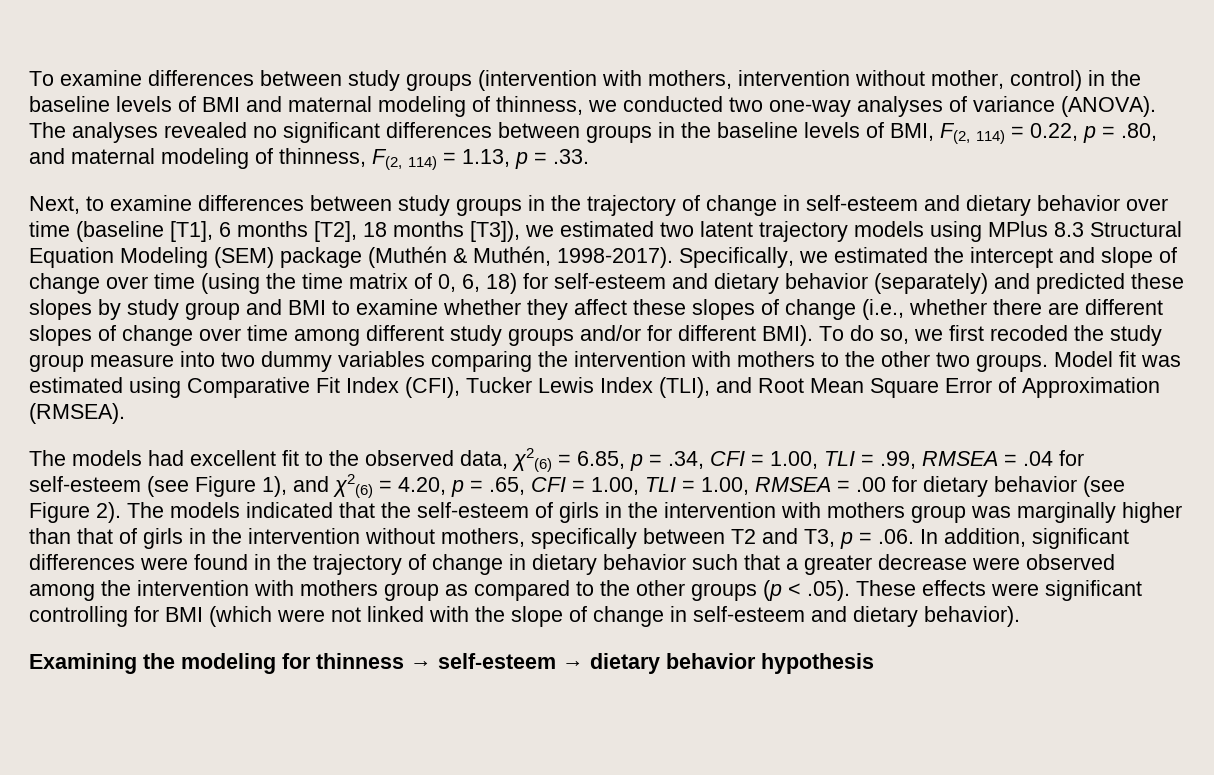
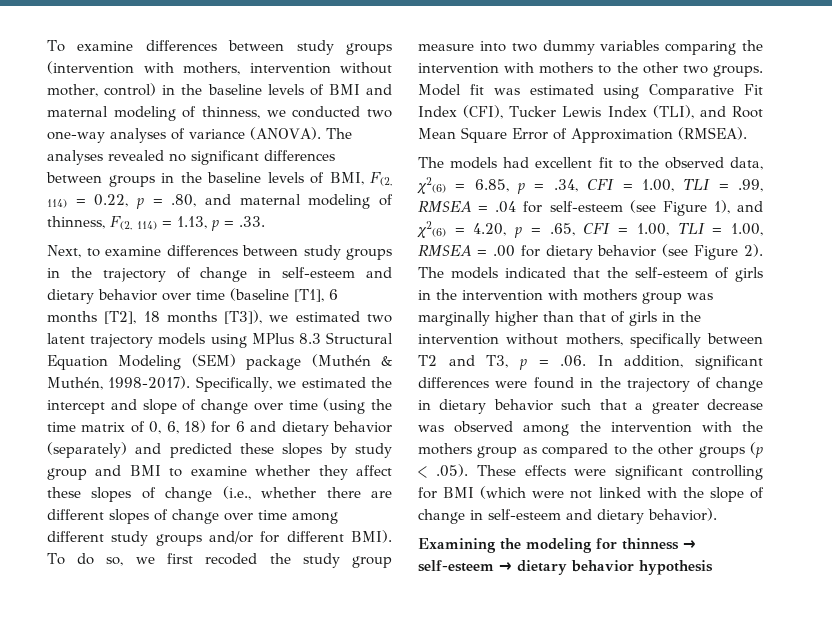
[554,273,666,289] self-esteem -> [235,421,245,432] 6
[972,557,1020,570] were -> [418,425,444,432] was
(294, 588) none -> [742,421,763,432] the

